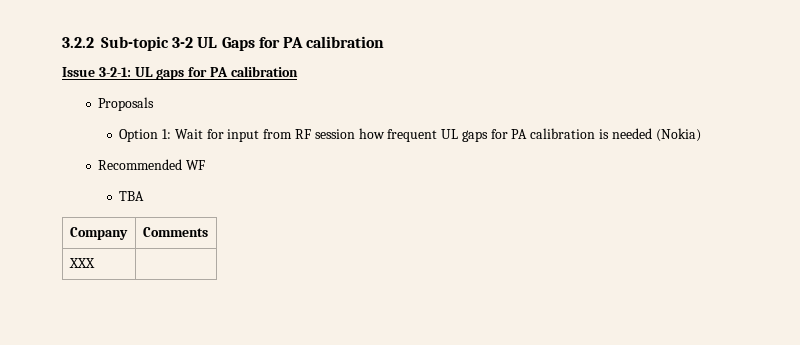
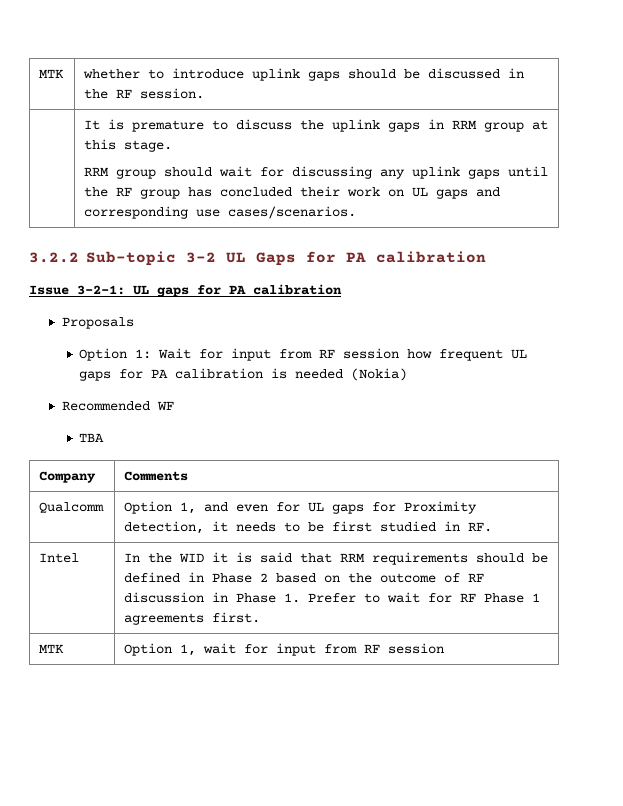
(62, 42) none -> [39,69,65,78] [83,68,525,81] [84,88,205,99] [84,119,549,132] [84,139,173,152] [84,166,549,179] [84,186,501,199] [84,206,357,219] MTK | whether to introduce uplink gaps should be discussed in the RF session. // | It is premature to discuss the uplink gaps in RRM group at this stage. // RRM group should wait for discussing any uplink gaps until the RF group has concluded their work on UL gaps and corresponding use cases/scenarios. //
[68,258,95,268] XXX | -> [39,502,105,513] [124,501,478,514] [124,521,493,534] [39,553,80,563] [124,552,549,565] [124,572,485,583] [124,592,541,603] [124,612,261,625] [39,644,65,653] [124,643,445,656] Qualcomm | Option 1, and even for UL gaps for Proximity detection, it needs to be first studied in RF. // Intel | In the WID it is said that RRM requirements should be defined in Phase 2 based on the outcome of RF discussion in Phase 1. Prefer to wait for RF Phase 1 agreements first. // MTK | Option 1, wait for input from RF session

